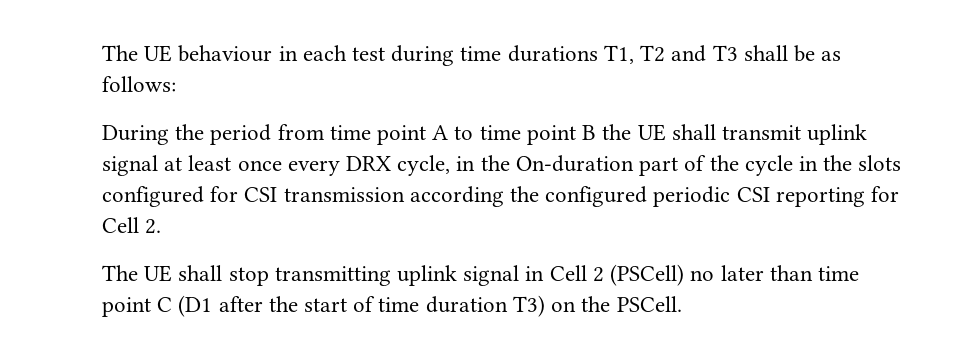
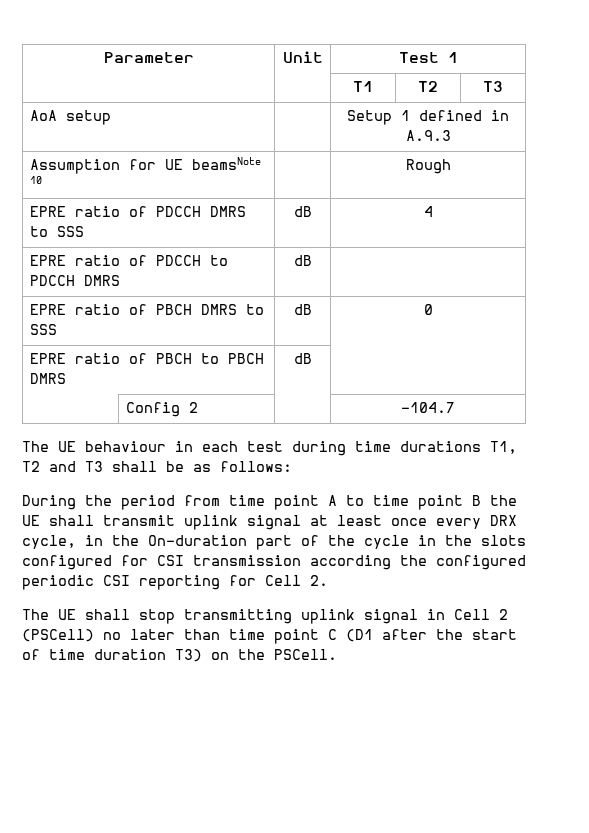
(102, 53) none -> [103,52,194,63] [282,51,323,63] [398,52,458,63] [353,81,373,92] [418,81,438,92] [483,81,503,92] [29,110,111,125] [347,110,509,125] [405,130,451,141] [29,157,261,174] [29,176,42,184] [405,159,451,174] [29,206,246,217] [29,226,84,237] [293,206,312,217] [423,206,433,217] [29,255,228,266] [29,275,120,286] [293,255,312,266] [29,304,264,315] [29,324,57,335] [293,304,312,315] [423,304,433,315] [29,353,264,364] [29,373,66,384] [293,353,312,364] [125,402,198,417] [401,402,455,413] Parameter | Unit | Test 1 // | | T1 | T2 | T3 // AoA setup | | Setup 1 defined in A.9.3 // Assumption for UE beamsNote 10 | | Rough // EPRE ratio of PDCCH DMRS to SSS | dB | 4 // EPRE ratio of PDCCH to PDCCH DMRS | dB | // EPRE ratio of PBCH DMRS to SSS | dB | 0 // EPRE ratio of PBCH to PBCH DMRS | dB | // | Config 2 | | -104.7 //

